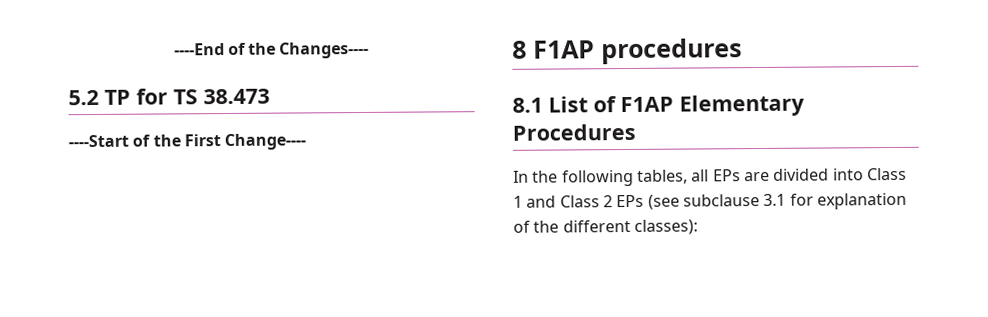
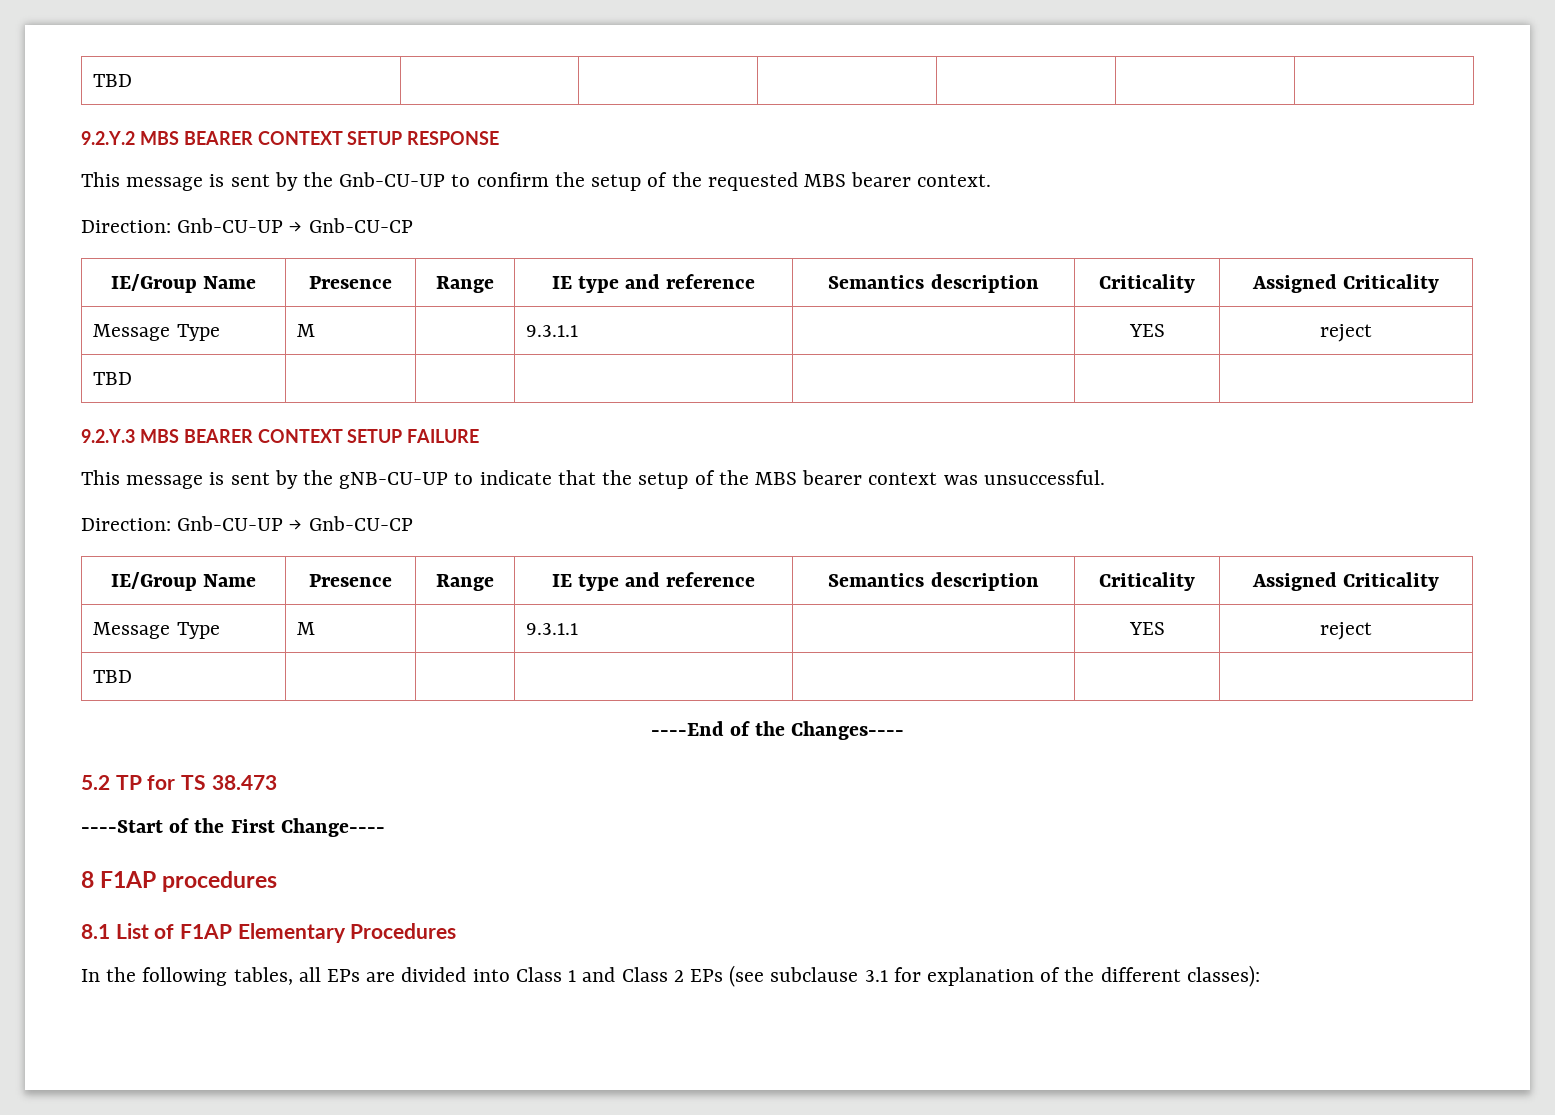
(173, 49) none -> [93,74,133,87] [81,131,500,145] [81,172,992,191] [81,218,413,233] [110,274,257,293] [309,276,392,289] [436,276,494,293] [551,274,756,293] [828,274,1039,293] [1099,274,1195,293] [1251,274,1440,293] [93,324,220,341] [297,324,316,337] [526,325,579,337] [1128,324,1165,337] [1320,324,1372,342] [93,372,133,385] [81,429,480,443] [81,470,1105,489] [81,516,413,531] [110,572,257,591] [309,574,392,587] [436,574,494,591] [551,572,756,591] [828,572,1039,591] [1099,572,1195,591] [1251,572,1440,591] [93,622,220,639] [297,622,316,635] [526,623,579,635] [1128,622,1165,635] [1320,622,1372,640] [93,670,133,683] TBD | | | | | | // 9.2.Y.2 MBS BEARER CONTEXT SETUP RESPONSE // This message is sent by the Gnb-CU-UP to confirm the setup of the requested MBS bearer context. // Direction: Gnb-CU-UP → Gnb-CU-CP // IE/Group Name | Presence | Range | IE type and reference | Semantics description | Criticality | Assigned Criticality // Message Type | M | | 9.3.1.1 | | YES | reject // TBD | | | | | | // 9.2.Y.3 MBS BEARER CONTEXT SETUP FAILURE // This message is sent by the gNB-CU-UP to indicate that the setup of the MBS bearer context was unsuccessful. // Direction: Gnb-CU-UP → Gnb-CU-CP // IE/Group Name | Presence | Range | IE type and reference | Semantics description | Criticality | Assigned Criticality // Message Type | M | | 9.3.1.1 | | YES | reject // TBD | | | | | | //

